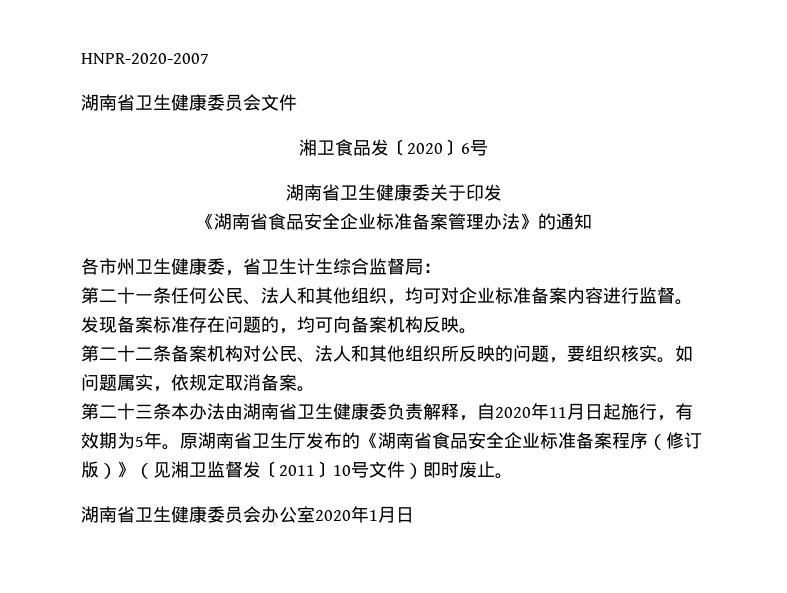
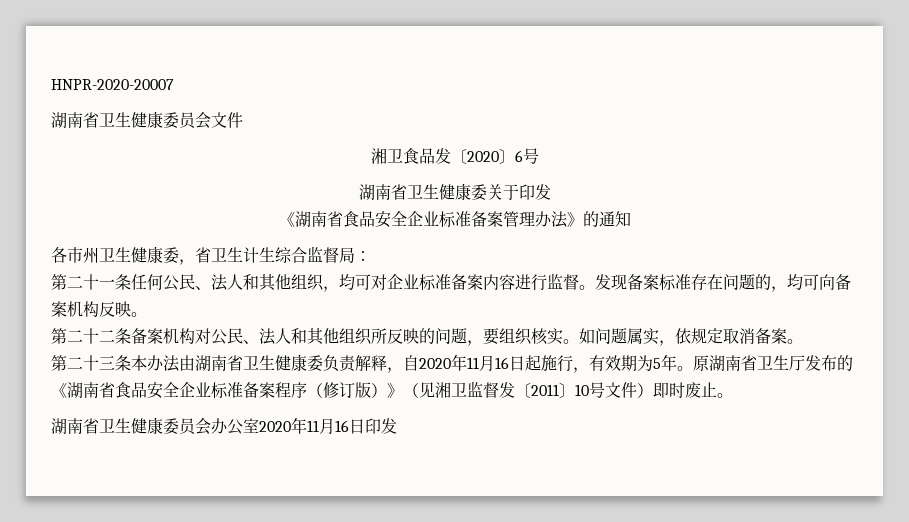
[81,53,209,64] HNPR-2020-2007 -> [51,79,174,90] HNPR-2020-20007
(585, 411) none -> [495,357,509,369] 16
[369,506,414,523] 1月日 -> [307,418,397,434] 11月16日印发

